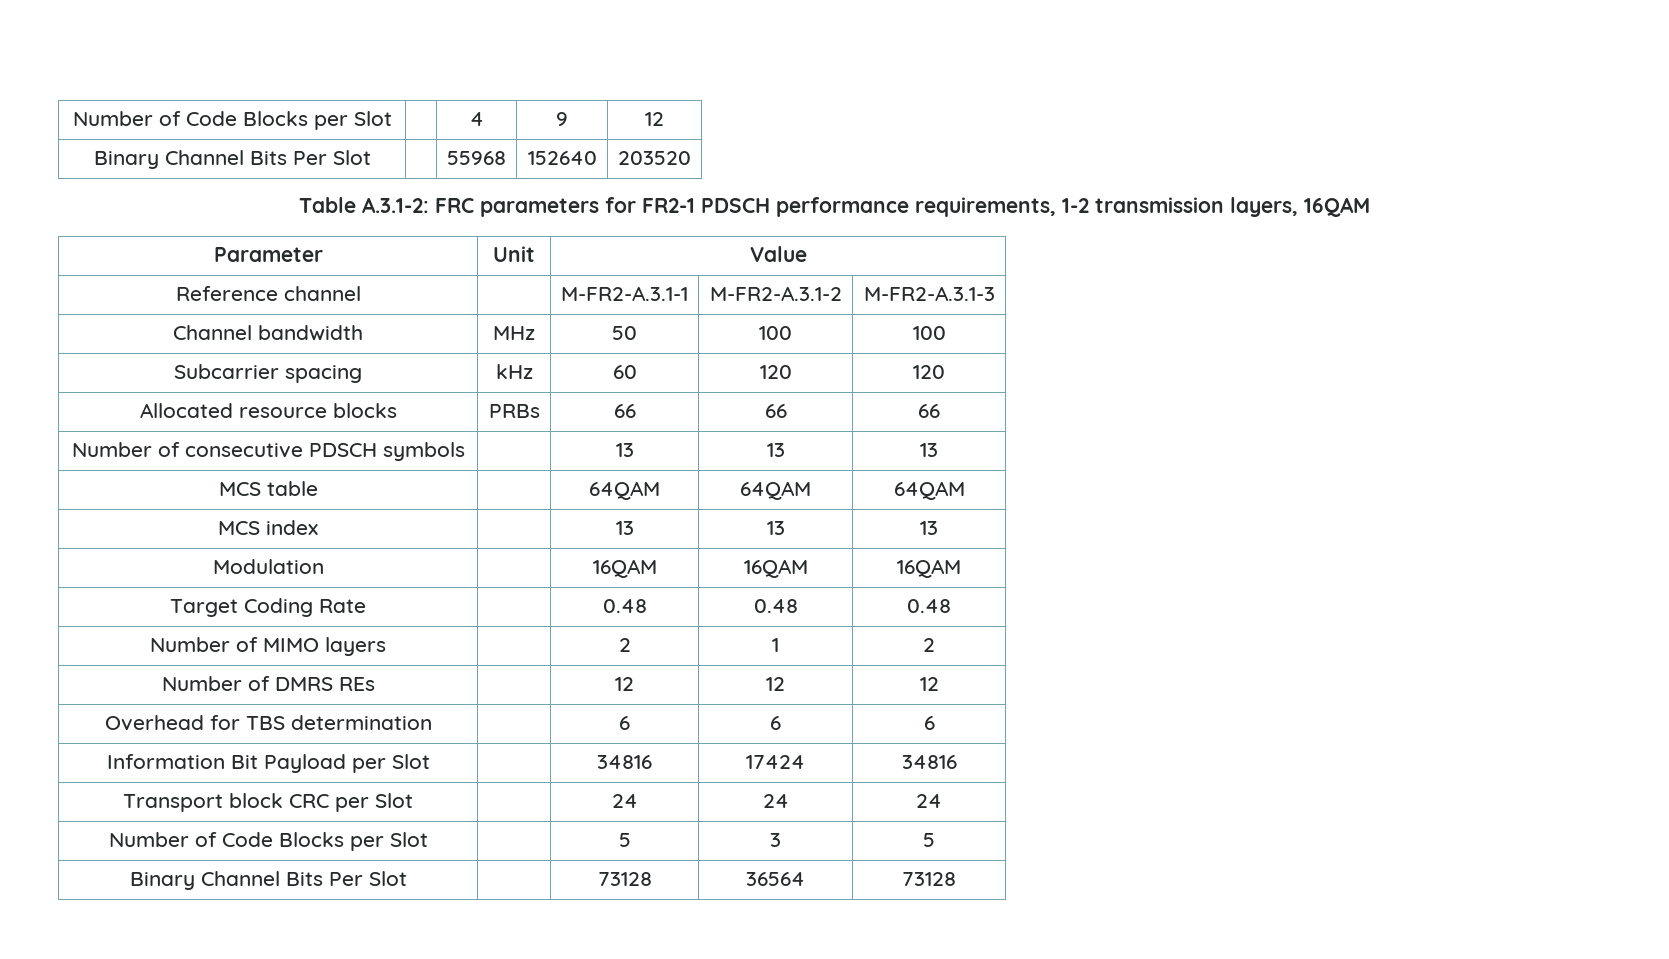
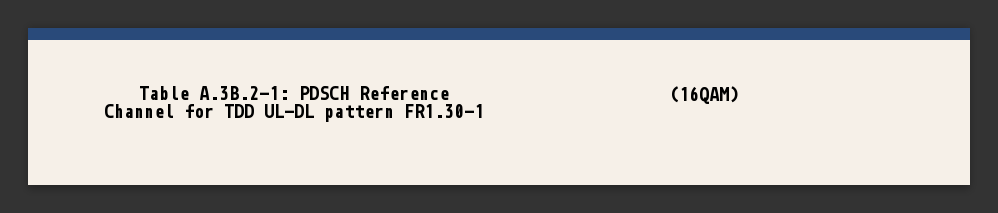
[72,111,392,130] [469,112,484,126] [556,112,568,126] [645,112,665,126] [93,150,371,169] [447,151,506,165] [527,151,597,165] [618,151,692,165] [299,197,1370,217] [213,247,323,262] [493,246,535,262] [749,246,807,262] [175,286,361,301] [561,286,688,301] [709,286,842,301] [863,286,995,301] [173,325,363,341] [493,326,535,340] [612,326,638,340] [759,326,793,340] [912,326,946,340] [174,364,362,383] [495,364,533,379] [612,365,637,379] [759,365,792,379] [913,365,946,379] [139,403,397,418] [488,404,540,418] [613,404,636,418] [764,404,787,418] [918,404,941,418] [71,442,465,461] [615,443,634,457] [766,443,785,457] [920,443,939,457] [218,481,318,496] [589,481,661,500] [740,481,812,500] [893,481,965,500] [218,520,318,535] [615,521,634,535] [766,521,785,535] [920,521,939,535] [212,559,324,574] [592,559,657,578] [743,559,808,578] [897,559,962,578] [170,598,366,617] [602,599,647,613] [753,599,798,613] [907,599,952,613] [150,637,386,656] [618,638,631,652] [772,638,780,652] [923,638,936,652] [161,676,375,691] [615,677,635,691] [766,677,786,691] [919,677,939,691] [104,715,432,731] [619,716,631,730] [770,716,782,730] [923,716,935,730] [106,754,430,773] [597,755,653,769] [746,755,806,769] [901,755,957,769] [123,793,413,812] [611,794,638,808] [762,794,789,808] [916,794,943,808] [108,832,428,851] [618,833,631,847] [770,833,782,847] [923,833,936,847] [129,871,407,890] [597,872,652,886] [746,872,806,886] [902,872,957,886] Number of Code Blocks per Slot | | 4 | 9 | 12 // Binary Channel Bits Per Slot | | 55968 | 152640 | 203520 // Table A.3.1-2: FRC parameters for FR2-1 PDSCH performance requirements, 1-2 transmission layers, 16QAM // Parameter | Unit | Value // Reference channel | | M-FR2-A.3.1-1 | M-FR2-A.3.1-2 | M-FR2-A.3.1-3 // Channel bandwidth | MHz | 50 | 100 | 100 // Subcarrier spacing | kHz | 60 | 120 | 120 // Allocated resource blocks | PRBs | 66 | 66 | 66 // Number of consecutive PDSCH symbols | | 13 | 13 | 13 // MCS table | | 64QAM | 64QAM | 64QAM // MCS index | | 13 | 13 | 13 // Modulation | | 16QAM | 16QAM | 16QAM // Target Coding Rate | | 0.48 | 0.48 | 0.48 // Number of MIMO layers | | 2 | 1 | 2 // Number of DMRS REs | | 12 | 12 | 12 // Overhead for TBS determination | | 6 | 6 | 6 // Information Bit Payload per Slot | | 34816 | 17424 | 34816 // Transport block CRC per Slot | | 24 | 24 | 24 // Number of Code Blocks per Slot | | 5 | 3 | 5 // Binary Channel Bits Per Slot | | 73128 | 36564 | 73128 -> [139,86,449,100] [104,104,484,122] [669,86,739,104] Table A.3B.2-1: PDSCH Reference Channel for TDD UL-DL pattern FR1.30-1 (16QAM)

